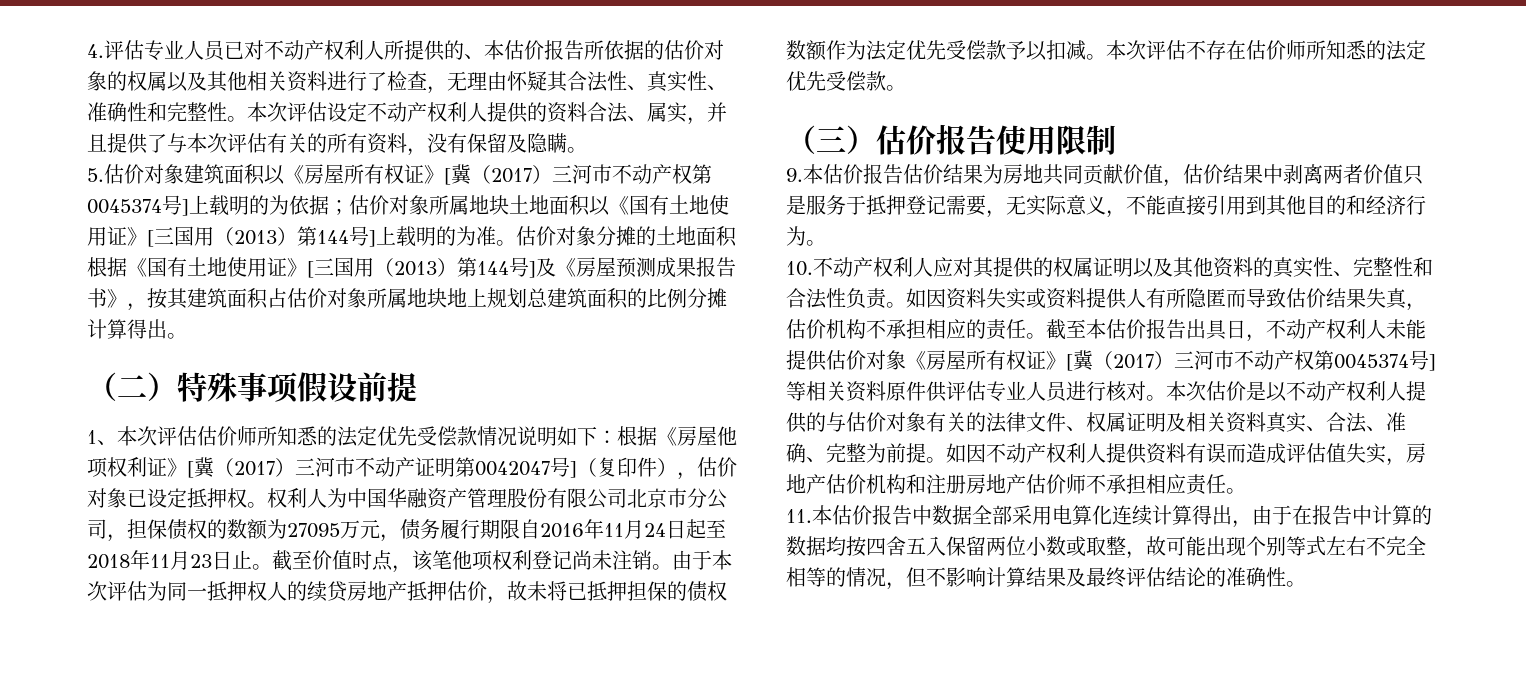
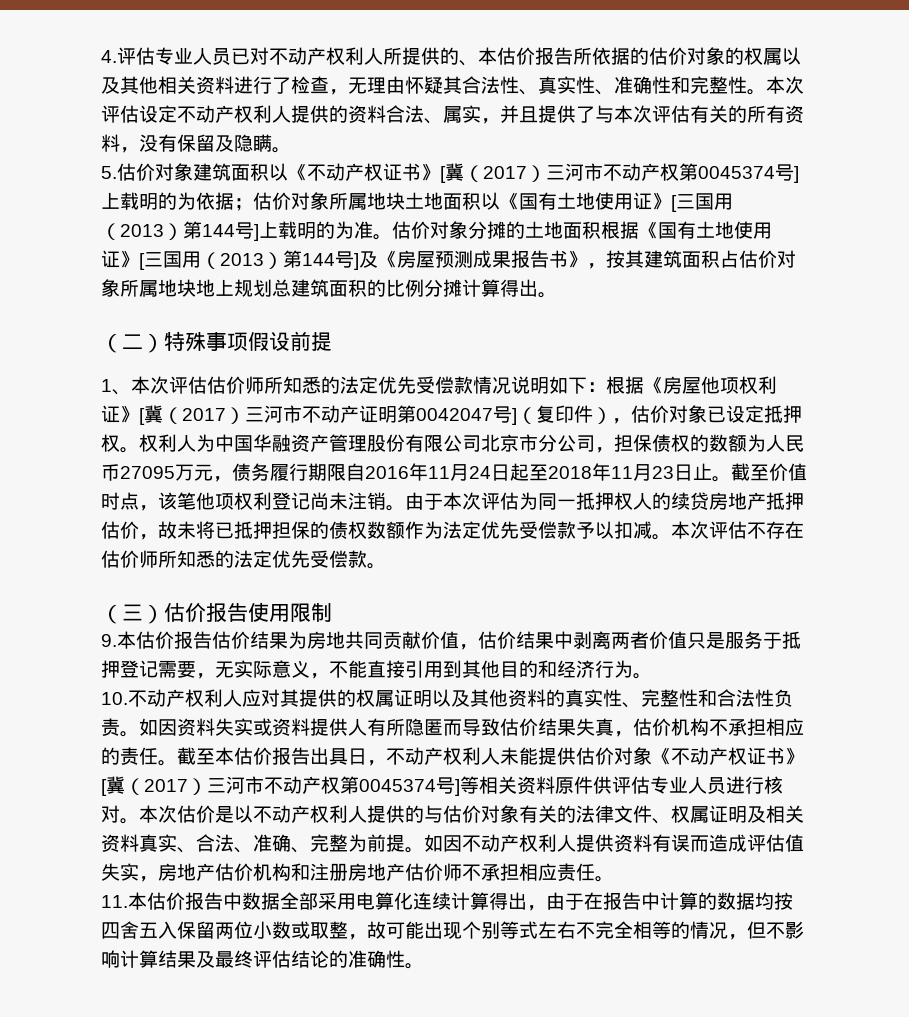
[304,164,424,184] 房屋所有权证 -> [307,163,421,181] 不动产权证书
(287, 529) none -> [766,435,804,452] [101,464,120,481] 人民币
[926,350,1046,370] 房屋所有权证 -> [671,747,785,765] 不动产权证书

